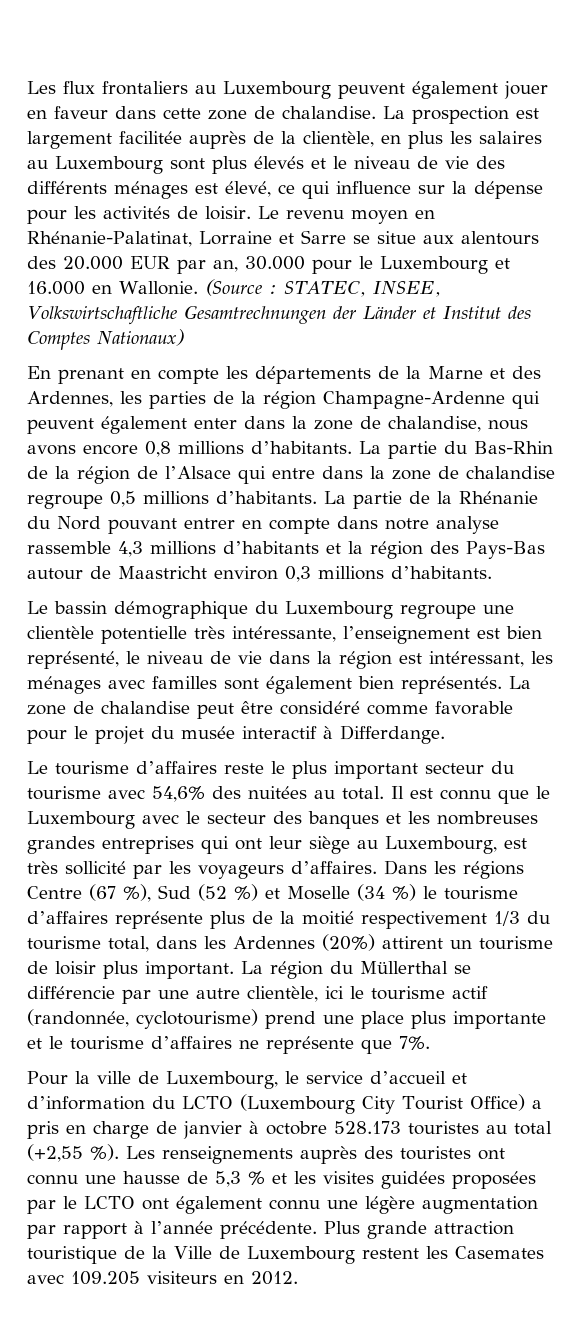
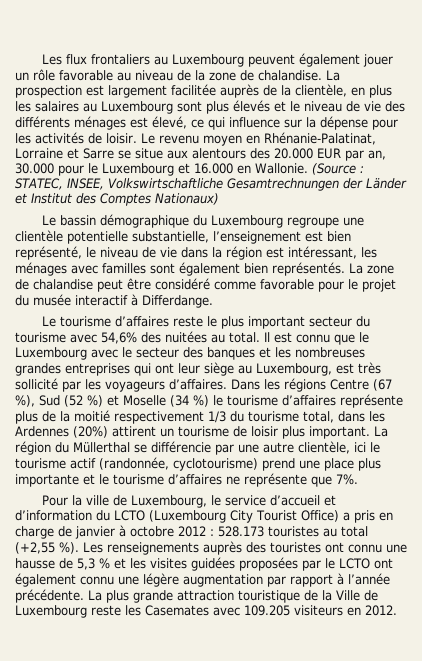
[27,106,201,119] en faveur dans cette -> [15,69,205,81] un rôle favorable au niveau de la
[27,366,541,384] [27,391,540,409] [27,416,528,434] [27,441,553,459] [27,466,555,484] [27,491,538,509] [27,516,499,534] [27,541,545,559] [27,566,492,582] // En prenant en compte les départements de la Marne et des Ardennes, les parties de la région Champagne-Ardenne qui peuvent également enter dans la zone de chalandise, nous avons encore 0,8 millions d’habitants. La partie du Bas-Rhin de la région de l’Alsace qui entre dans la zone de chalandise regroupe 0,5 millions d’habitants. La partie de la Rhénanie du Nord pouvant entrer en compte dans notre analyse rassemble 4,3 millions d’habitants et la région des Pays-Bas autour de Maastricht environ 0,3 millions d’habitants. -> (219, 199) none
[194,626,336,642] très intéressante, -> [132,231,209,243] substantielle,
(327, 1128) none -> [178,526,214,537] 2012 :
[324,1221,360,1234] Plus -> [88,590,129,603] La plus
[361,1248,419,1259] restent -> [91,605,121,616] reste

